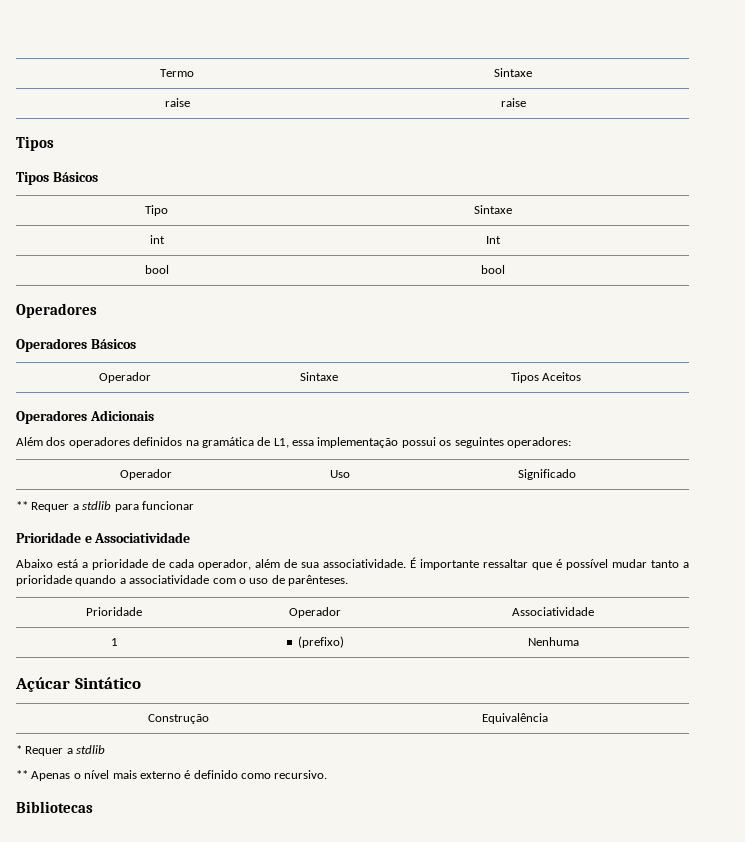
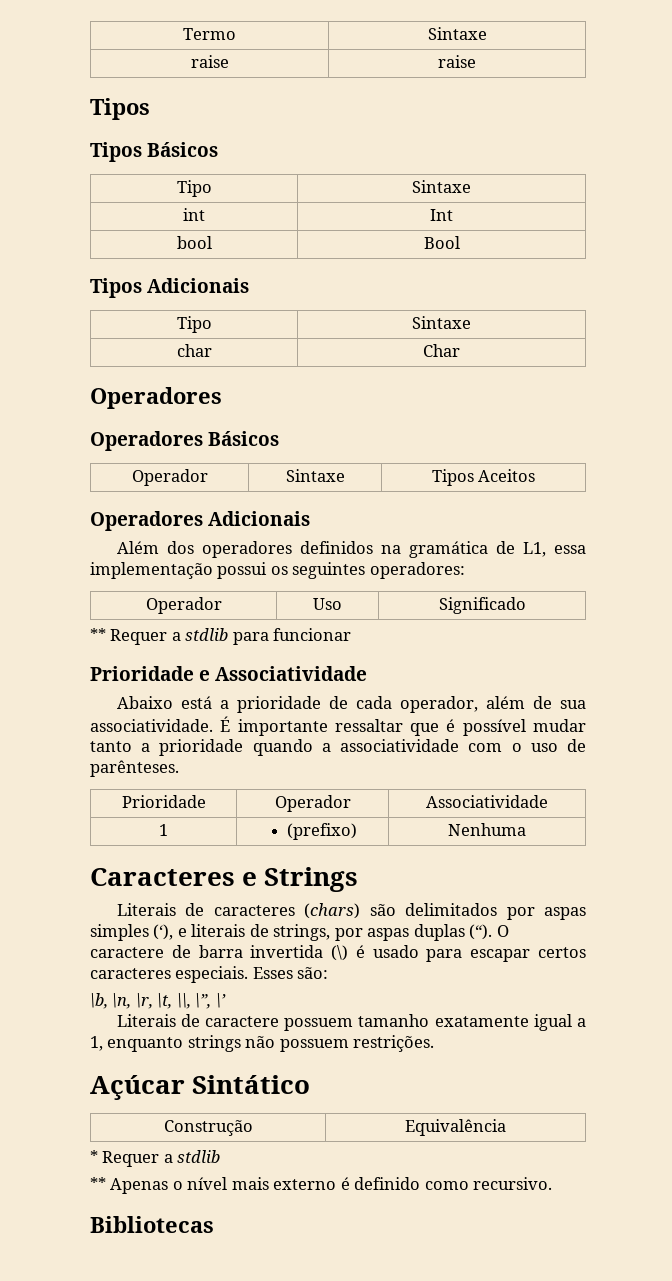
[480,265,505,274] bool -> [423,236,460,249] [90,278,250,298] [176,316,212,333] [412,316,471,329] [176,344,212,357] [423,344,460,357] Bool // Tipos Adicionais // Tipo | Sintaxe // char | Char
(579, 641) none -> [90,867,359,892] [116,903,587,920] [90,924,509,941] [90,945,586,962] [90,966,329,983] [90,993,226,1009] [116,1014,586,1031] [90,1035,435,1052] // Caracteres e Strings // Literais de caracteres (chars) são delimitados por aspas simples (‘), e literais de strings, por aspas duplas (“). O caractere de barra invertida (\) é usado para escapar certos caracteres especiais. Esses são: // \b, \n, \r, \t, \\, \”, \’ // Literais de caractere possuem tamanho exatamente igual a 1, enquanto strings não possuem restrições.

